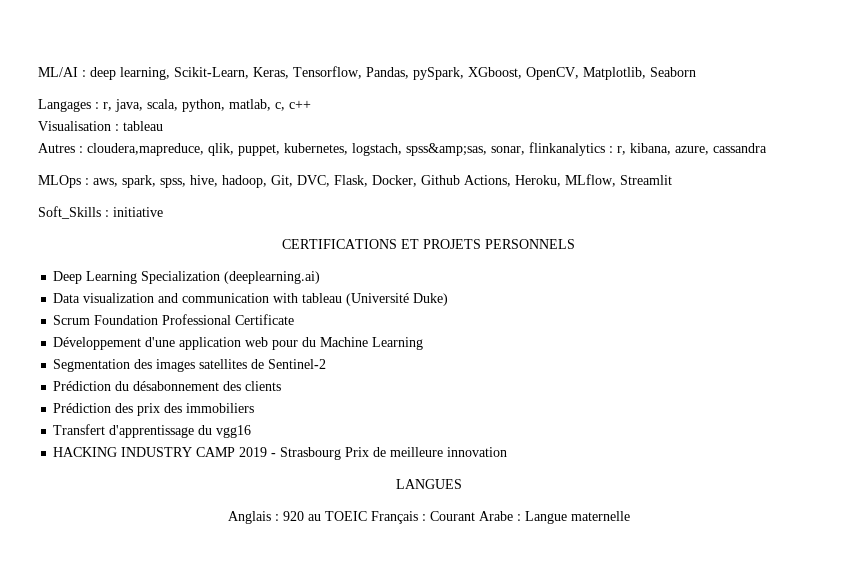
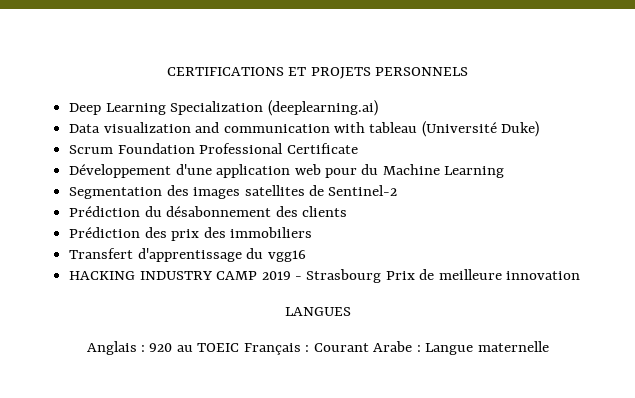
[38,66,696,80] [38,99,311,112] [38,121,163,131] [38,142,767,156] [38,174,672,188] [38,206,163,219] ML/AI : deep learning, Scikit-Learn, Keras, Tensorflow, Pandas, pySpark, XGboost, OpenCV, Matplotlib, Seaborn // Langages : r, java, scala, python, matlab, c, c++ // Visualisation : tableau // Autres : cloudera,mapreduce, qlik, puppet, kubernetes, logstach, spss&amp;sas, sonar, flinkanalytics : r, kibana, azure, cassandra // MLOps : aws, spark, spss, hive, hadoop, Git, DVC, Flask, Docker, Github Actions, Heroku, MLflow, Streamlit // Soft_Skills : initiative // -> (166, 71) none

